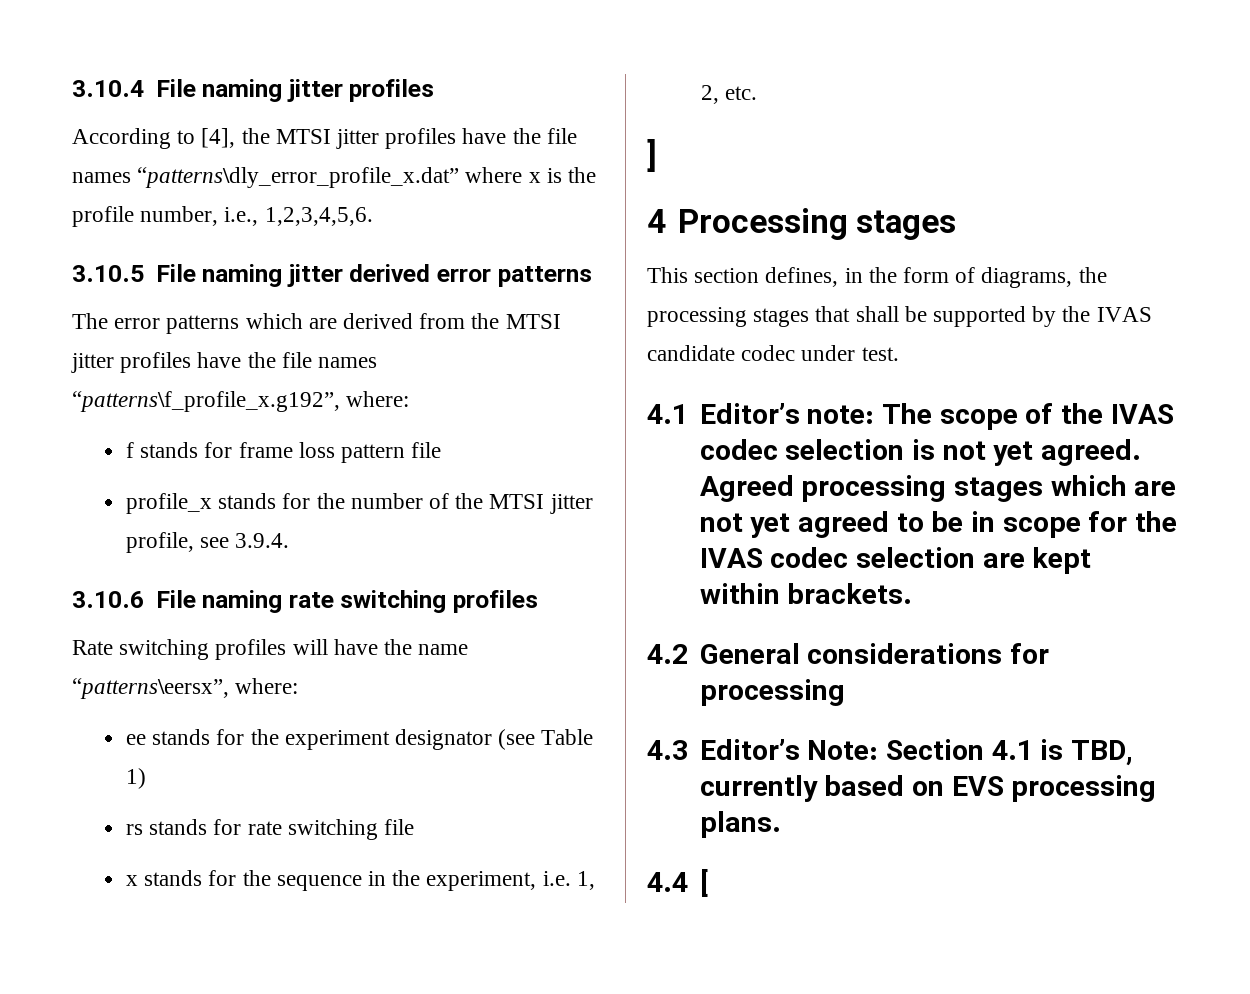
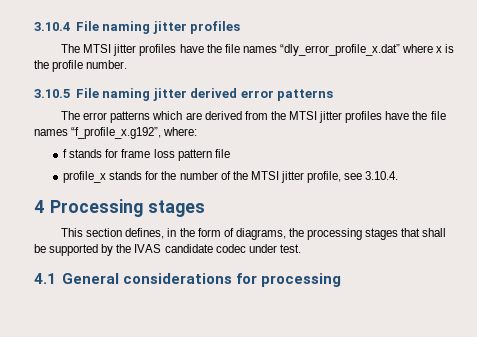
[72,128,577,149] [72,167,460,188] According to [4], the MTSI jitter profiles have the file names “patterns\dly_error_profile_x.dat” -> [61,44,400,56] The MTSI jitter profiles have the file names “dly_error_profile_x.dat”
[140,206,373,226] number, i.e., 1,2,3,4,5,6. -> [86,60,128,69] number.
[72,391,340,412] “patterns\f_profile_x.g192”, -> [71,127,162,139] “f_profile_x.g192”,
[235,533,290,548] [72,590,538,613] [72,639,469,660] [72,678,299,699] [125,729,594,750] [125,768,146,789] [125,819,414,840] [125,870,595,891] [700,85,758,104] [647,139,657,172] 3.9.4. // 3.10.6 File naming rate switching profiles // Rate switching profiles will have the name “patterns\eersx”, where: // ee stands for the experiment designator (see Table 1) // rs stands for rate switching file // x stands for the sequence in the experiment, i.e. 1, 2, etc. // ] -> [365,171,399,180] 3.10.4.
[699,403,1174,430] [699,439,1141,466] [699,475,1177,502] [699,511,1178,538] [699,547,1092,574] [699,583,913,604] [647,643,1049,664] [699,679,845,706] [647,739,1133,766] [699,775,1157,802] [699,811,781,838] [647,869,708,897] Editor’s note: The scope of the IVAS codec selection is not yet agreed. Agreed processing stages which are not yet agreed to be in scope for the IVAS codec selection are kept within brackets. // 4.2 General considerations for processing // 4.3 Editor’s Note: Section 4.1 is TBD, currently based on EVS processing plans. // 4.4 [ -> [61,273,341,287] General considerations for processing

